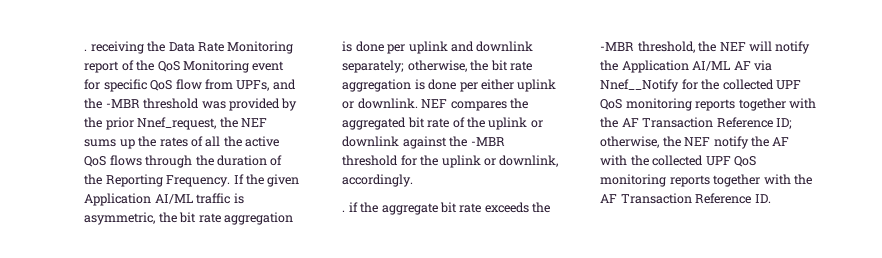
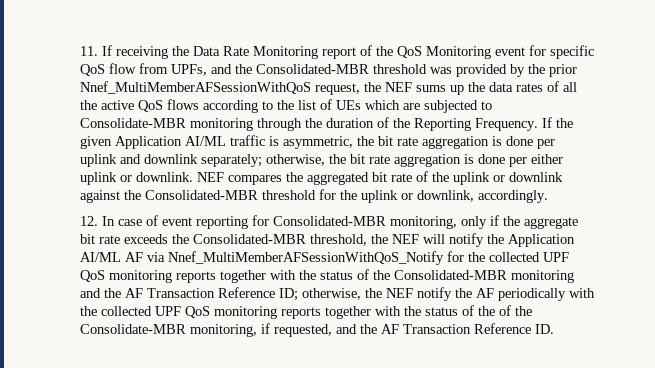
[84,49,88,51] . -> [79,45,112,56] 11. If
[105,99,140,108] -MBR -> [255,64,369,74] Consolidated-MBR
[137,117,217,130] Nnef_request, -> [79,81,360,95] Nnef_MultiMemberAFSessionWithQoS request,
(157, 141) none -> [488,82,513,92] data
(142, 160) none -> [202,99,492,113] [79,118,253,131] according to the list of UEs which are subjected to Consolidate-MBR monitoring
[470,137,505,146] -MBR -> [144,190,258,200] Consolidated-MBR
[342,210,346,212] . -> [79,215,487,229] 12. In case of event reporting for Consolidated-MBR monitoring, only
[600,42,635,51] -MBR -> [192,234,306,244] Consolidated-MBR
[600,79,680,92] Nnef__Notify -> [167,251,444,265] Nnef_MultiMemberAFSessionWithQoS_Notify
(619, 122) none -> [319,269,574,283] [79,288,121,298] status of the Consolidated-MBR monitoring and the
(790, 141) none -> [497,288,566,301] periodically
(812, 179) none -> [424,305,532,316] [79,323,377,337] status of the of the Consolidate-MBR monitoring, if requested, and the

